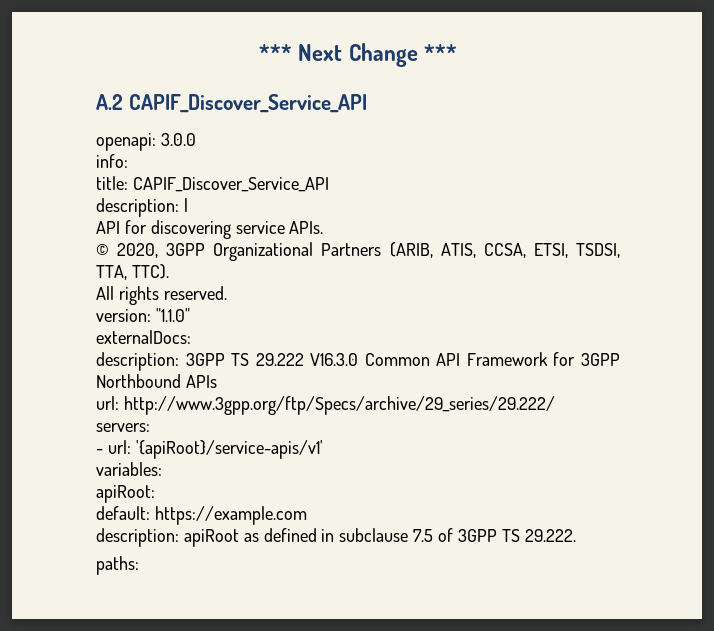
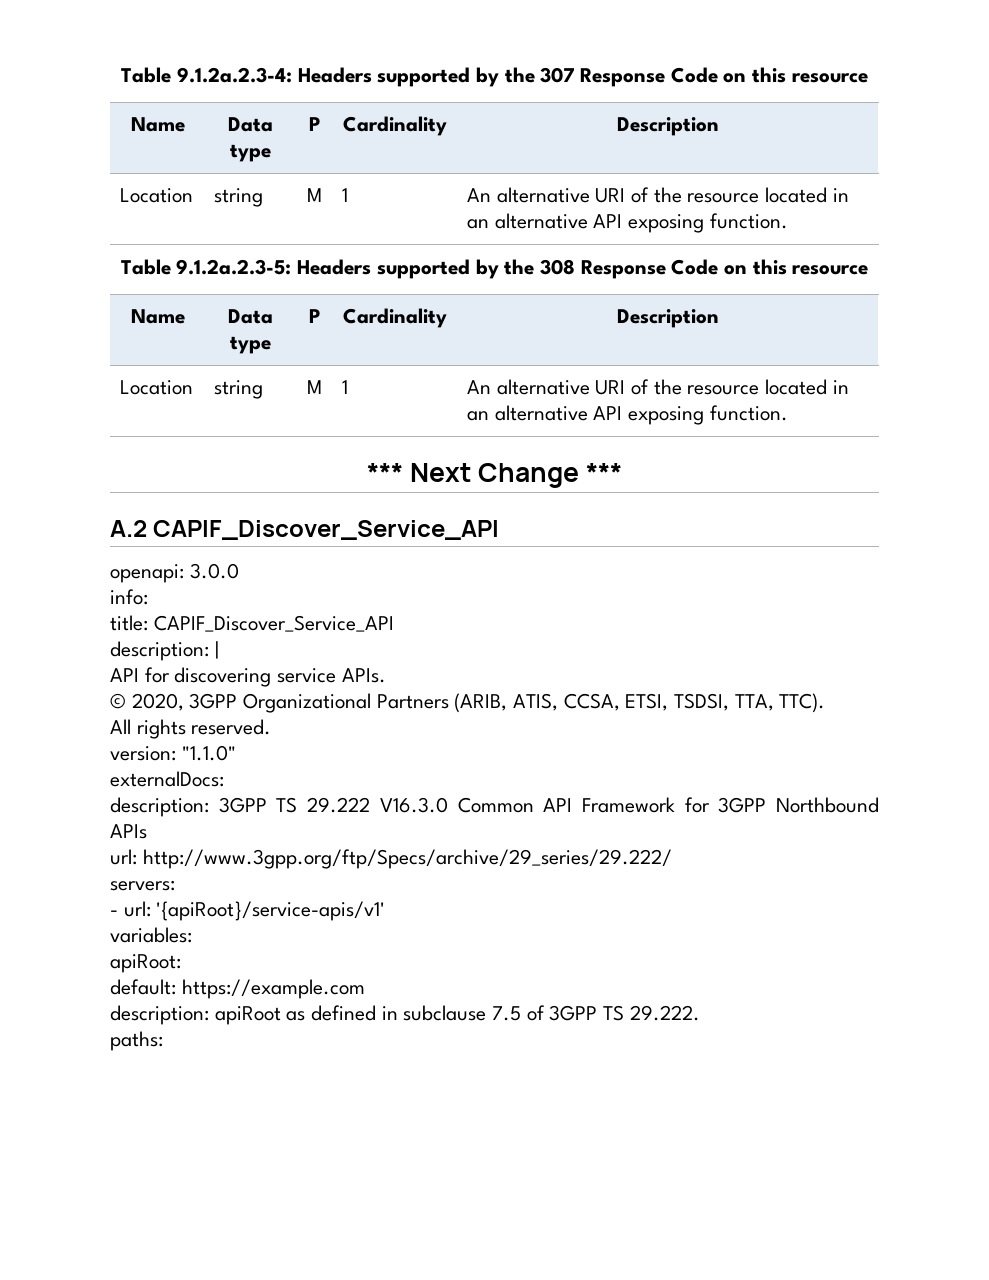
(259, 52) none -> [121,67,868,87] [130,117,185,132] [228,117,273,132] [230,144,271,162] [308,117,321,131] [343,116,447,136] [617,117,719,136] [120,188,194,203] [214,188,264,207] [307,188,322,202] [342,188,349,202] [467,187,849,203] [467,213,788,233] [120,259,869,279] [130,309,185,324] [228,309,273,324] [230,336,271,354] [308,309,321,323] [343,308,447,328] [617,309,719,328] [120,380,194,395] [214,380,264,399] [307,380,322,394] [342,380,349,394] [467,379,849,395] [467,405,788,425] Table 9.1.2a.2.3-4: Headers supported by the 307 Response Code on this resource // Name | Data type | P | Cardinality | Description // Location | string | M | 1 | An alternative URI of the resource located in an alternative API exposing function. // Table 9.1.2a.2.3-5: Headers supported by the 308 Response Code on this resource // Name | Data type | P | Cardinality | Description // Location | string | M | 1 | An alternative URI of the resource located in an alternative API exposing function. //

